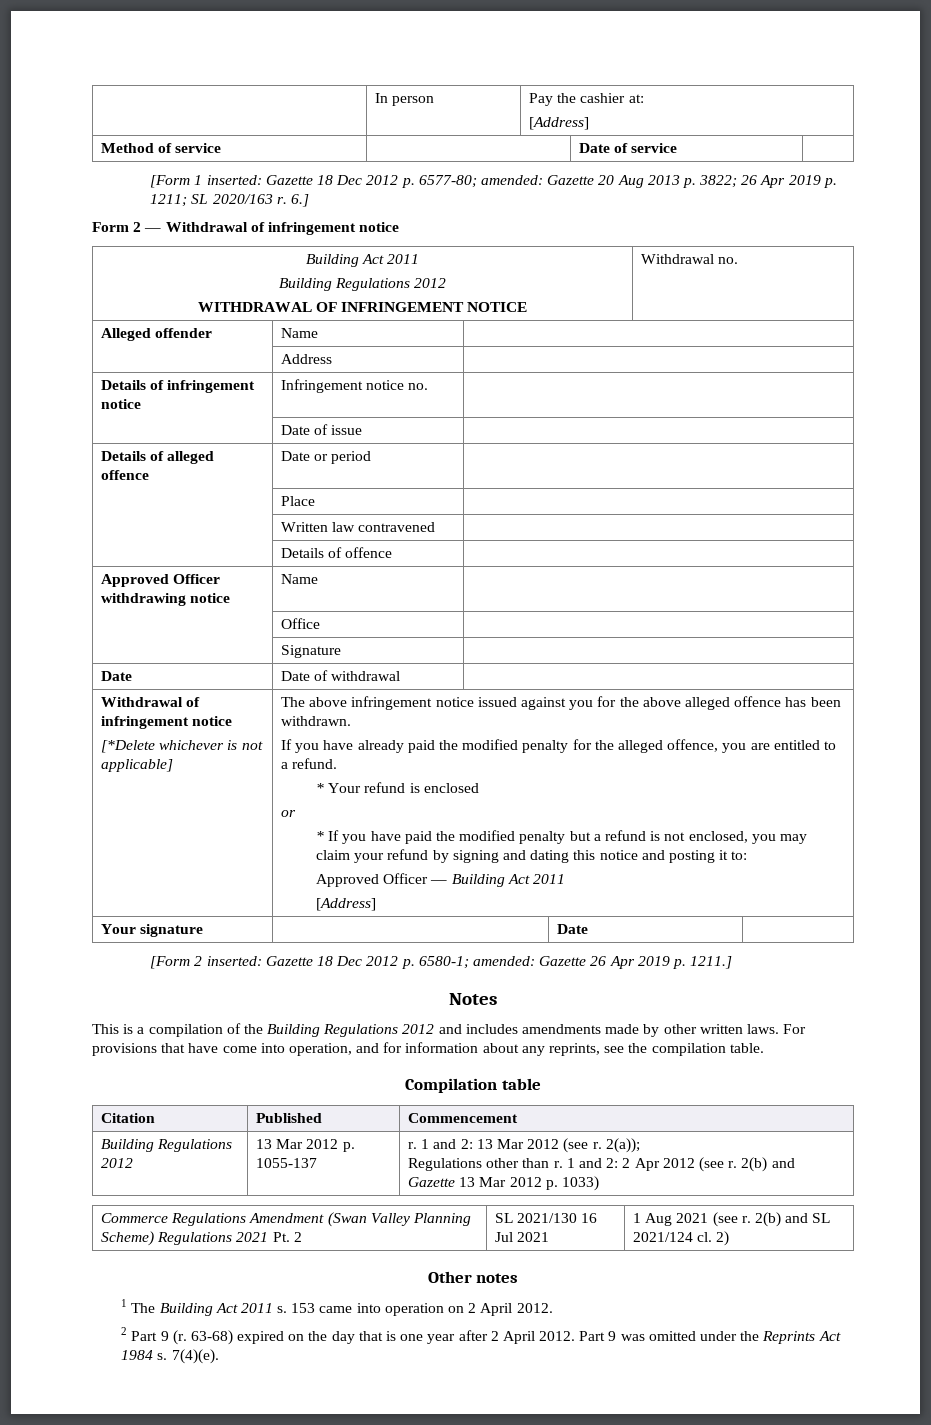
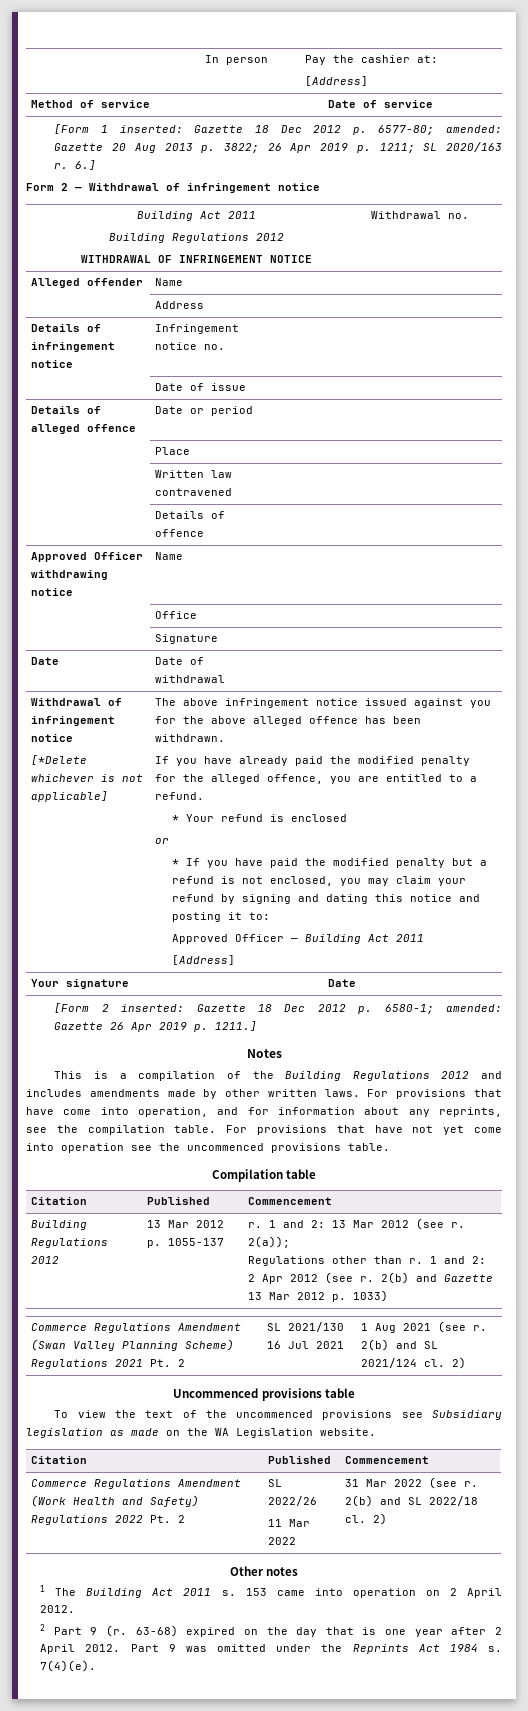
(764, 1048) none -> [226,1125,503,1135] [26,1143,390,1153] For provisions that have not yet come into operation see the uncommenced provisions table.
(730, 1238) none -> [173,1388,355,1401] [54,1410,502,1420] [26,1428,376,1438] [31,1456,88,1464] [268,1456,332,1464] [345,1456,430,1464] [31,1479,242,1489] [31,1495,200,1507] [31,1515,186,1525] [268,1479,283,1487] [268,1496,318,1506] [268,1519,311,1527] [268,1537,297,1545] [345,1477,479,1489] [345,1495,479,1507] [345,1513,388,1525] // Uncommenced provisions table // To view the text of the uncommenced provisions see Subsidiary legislation as made on the WA Legislation website. // Citation | Published | Commencement // Commerce Regulations Amendment (Work Health and Safety) Regulations 2022 Pt. 2 | SL 2022/26 // 11 Mar 2022 | 31 Mar 2022 (see r. 2(b) and SL 2022/18 cl. 2)

